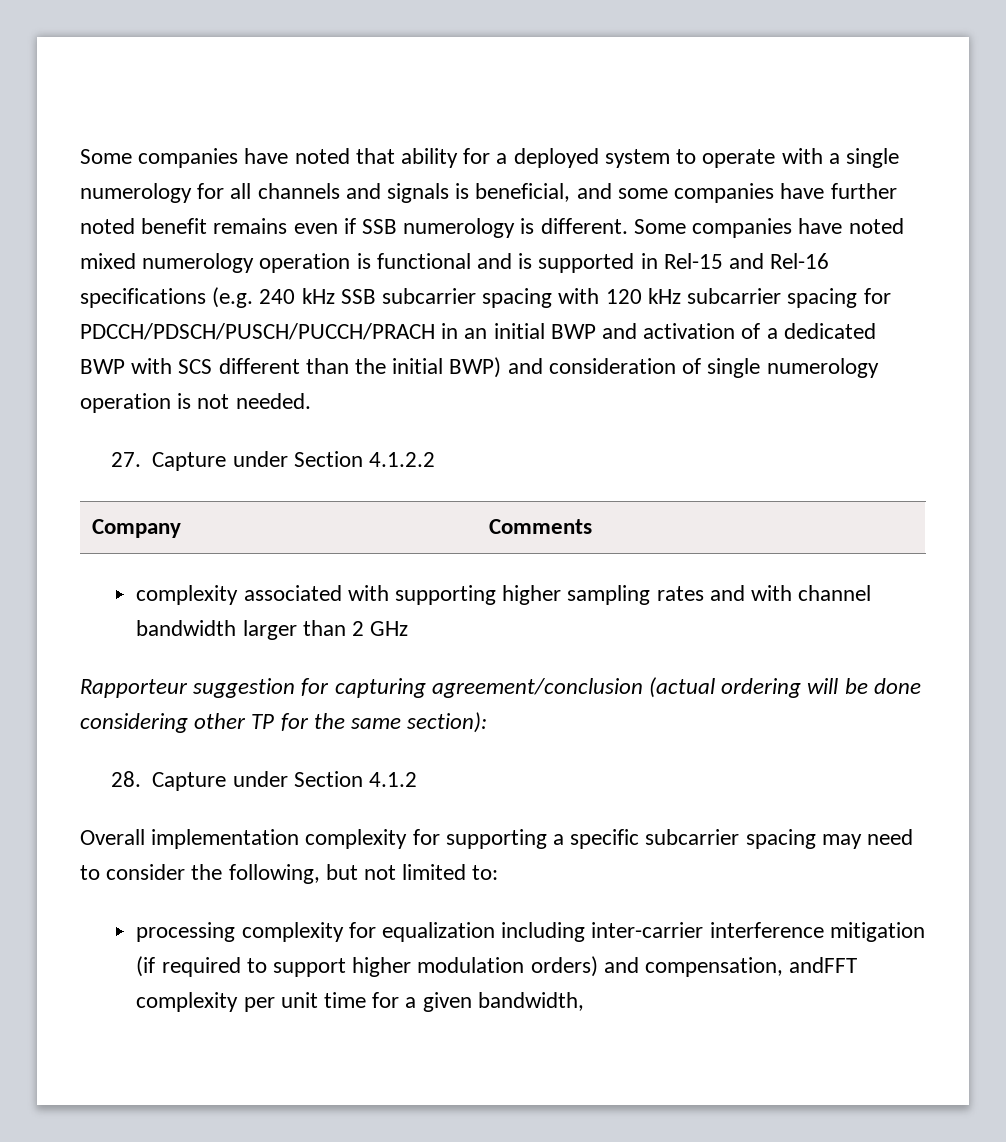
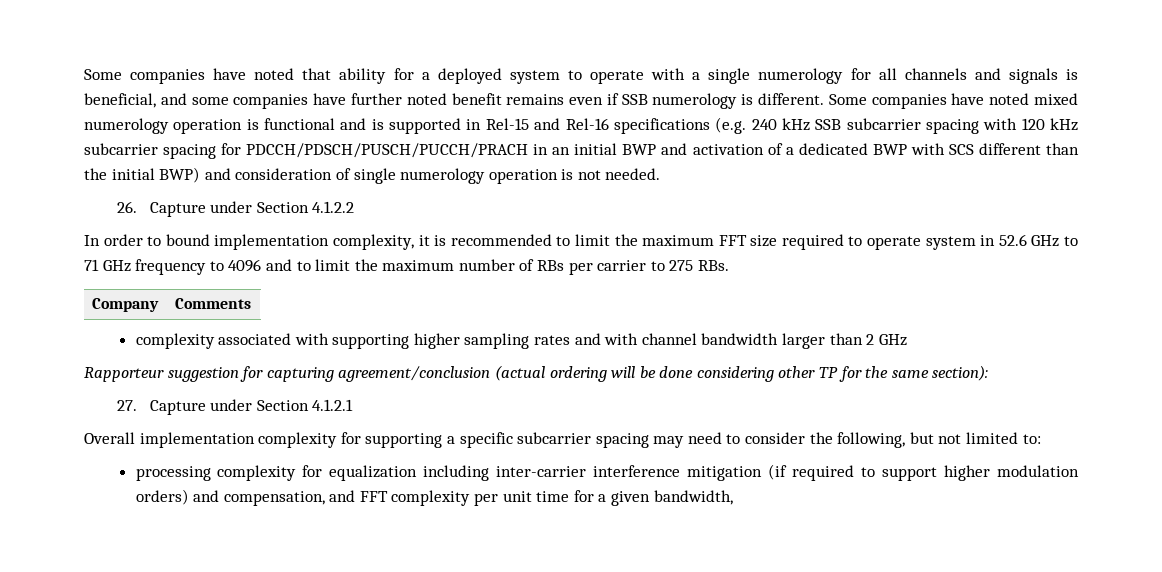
[110,452,141,467] 27. -> [116,201,137,213] 26.
(436, 459) none -> [84,234,1079,250] [84,259,730,275] // In order to bound implementation complexity, it is recommended to limit the maximum FFT size required to operate system in 52.6 GHz to 71 GHz frequency to 4096 and to limit the maximum number of RBs per carrier to 275 RBs.
[110,771,418,791] 28. Capture under Section 4.1.2 -> [116,399,354,415] 27. Capture under Section 4.1.2.1
[789,957,858,973] andFFT -> [329,490,388,502] and FFT

